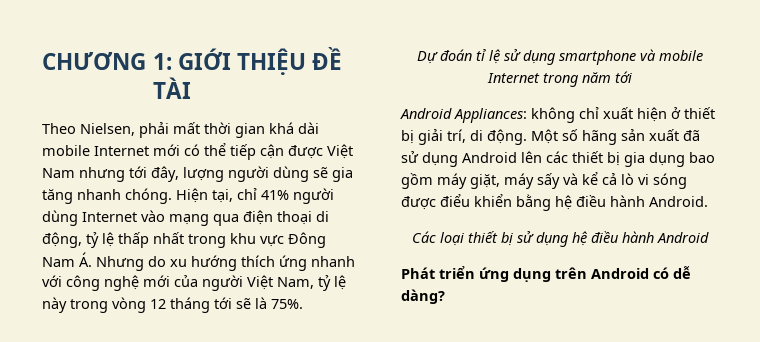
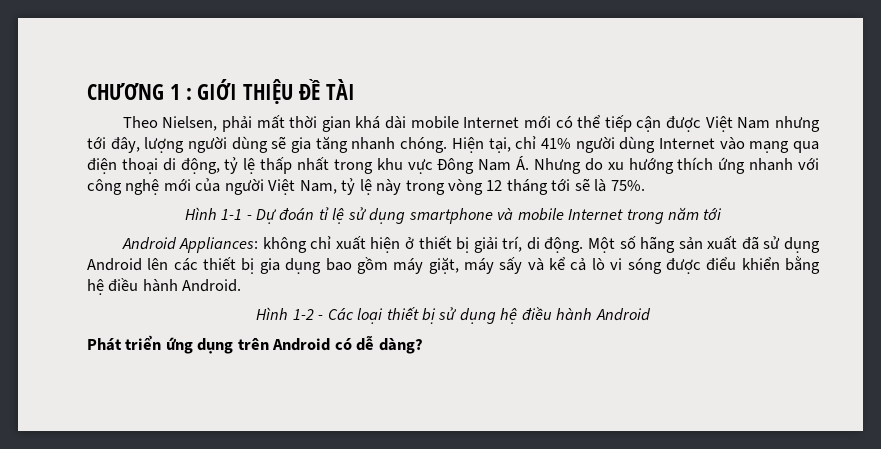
[153,53,173,70] 1: -> [169,84,192,100] 1 :
(303, 304) none -> [184,207,252,220] Hình 1-1 -
(708, 201) none -> [256,307,324,320] Hình 1-2 -

